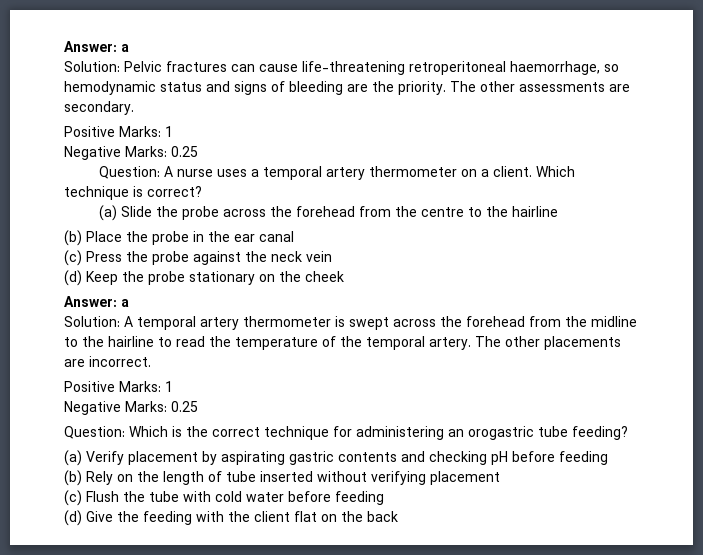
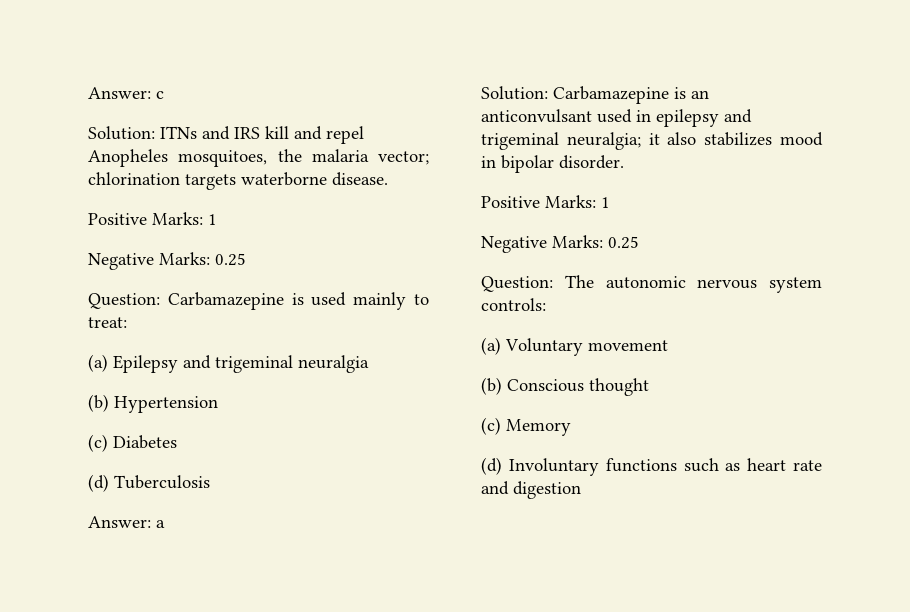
[64,41,129,52] [64,61,619,75] [64,81,630,95] [64,101,134,115] [64,126,173,137] [64,146,198,160] [99,166,576,180] [64,186,202,200] [99,205,559,221] [64,230,294,246] [64,250,332,266] [64,270,344,286] [64,296,129,307] [64,316,637,330] [64,336,621,350] [64,356,151,367] [64,381,173,392] [64,401,198,415] [64,426,628,440] [64,450,608,466] [64,470,500,486] [64,490,384,506] [64,510,398,526] Answer: a // Solution: Pelvic fractures can cause life-threatening retroperitoneal haemorrhage, so hemodynamic status and signs of bleeding are the priority. The other assessments are secondary. // Positive Marks: 1 // Negative Marks: 0.25 // Question: A nurse uses a temporal artery thermometer on a client. Which technique is correct? // (a) Slide the probe across the forehead from the centre to the hairline // (b) Place the probe in the ear canal // (c) Press the probe against the neck vein // (d) Keep the probe stationary on the cheek // Answer: a // Solution: A temporal artery thermometer is swept across the forehead from the midline to the hairline to read the temperature of the temporal artery. The other placements are incorrect. // Positive Marks: 1 // Negative Marks: 0.25 // Question: Which is the correct technique for administering an orogastric tube feeding? // (a) Verify placement by aspirating gastric contents and checking pH before feeding // (b) Rely on the length of tube inserted without verifying placement // (c) Flush the tube with cold water before feeding // (d) Give the feeding with the client flat on the back -> [88,87,164,99] [88,126,364,144] [88,149,429,167] [88,172,388,190] [88,212,217,225] [88,252,246,270] [88,292,430,310] [88,317,127,328] [88,354,369,373] [88,394,218,413] [88,434,177,452] [88,474,210,492] [88,516,165,528] [481,86,709,104] [481,109,752,127] [481,132,823,150] [481,155,624,173] [481,195,610,208] [481,235,639,253] [481,275,822,293] [481,298,546,311] [481,337,668,356] [481,377,649,396] [481,417,571,436] [481,457,822,476] [481,481,581,499] Answer: c // Solution: ITNs and IRS kill and repel Anopheles mosquitoes, the malaria vector; chlorination targets waterborne disease. // Positive Marks: 1 // Negative Marks: 0.25 // Question: Carbamazepine is used mainly to treat: // (a) Epilepsy and trigeminal neuralgia // (b) Hypertension // (c) Diabetes // (d) Tuberculosis // Answer: a // Solution: Carbamazepine is an anticonvulsant used in epilepsy and trigeminal neuralgia; it also stabilizes mood in bipolar disorder. // Positive Marks: 1 // Negative Marks: 0.25 // Question: The autonomic nervous system controls: // (a) Voluntary movement // (b) Conscious thought // (c) Memory // (d) Involuntary functions such as heart rate and digestion

